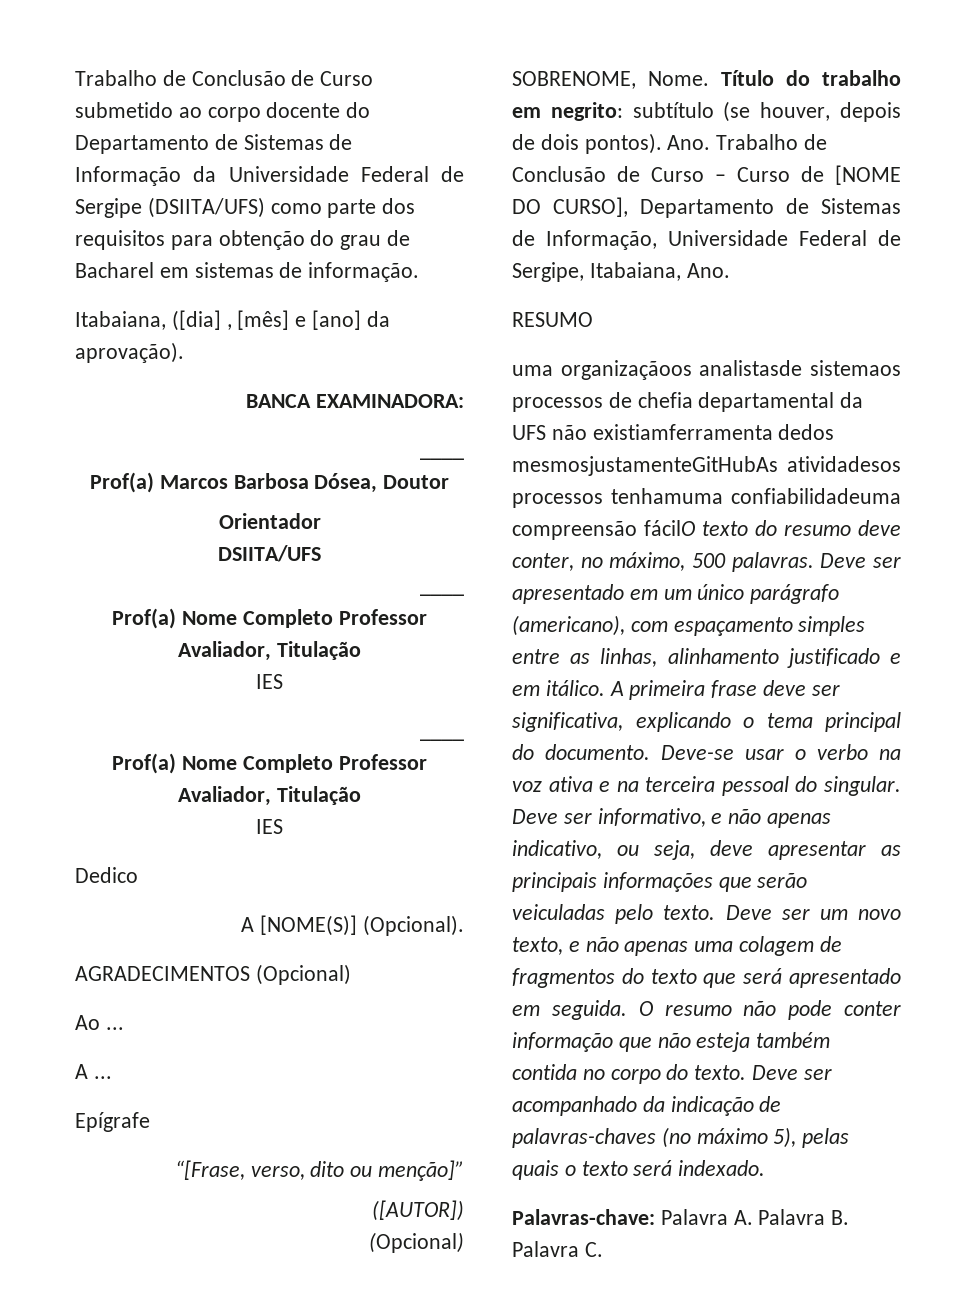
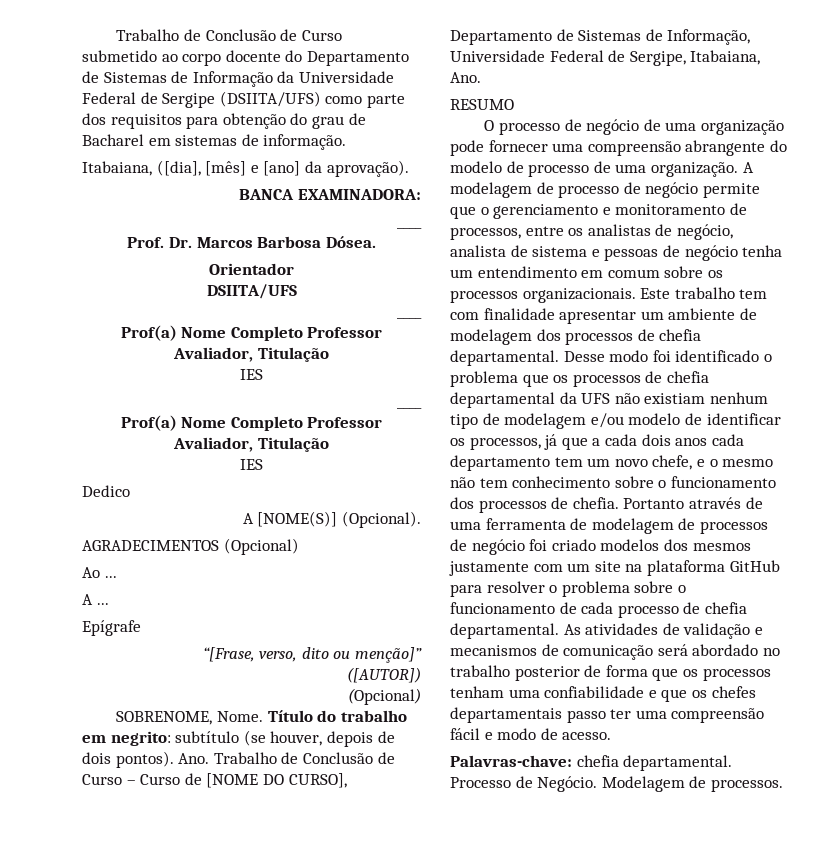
[171,310,232,331] ([dia] , -> [156,160,201,176] ([dia],
[89,472,450,493] Prof(a) Marcos Barbosa Dósea, Doutor -> [127,236,376,248] Prof. Dr. Marcos Barbosa Dósea.
[512,360,901,380] uma organizaçãoos analistasde sistemaos -> [484,119,784,135] [450,140,787,156] [450,161,754,177] [450,182,760,198] [450,203,747,219] [450,224,733,240] [450,245,783,261] [450,266,723,278] [450,287,768,303] [450,308,757,324] [450,329,702,345] [450,350,772,366] [450,371,569,387] O processo de negócio de uma organização pode fornecer uma compreensão abrangente do modelo de processo de uma organização. A modelagem de processo de negócio permite que o gerenciamento e monitoramento de processos, entre os analistas de negócio, analista de sistema e pessoas de negócio tenha um entendimento em comum sobre os processos organizacionais. Este trabalho tem com finalidade apresentar um ambiente de modelagem dos processos de chefia departamental. Desse modo foi identificado o problema que os
[592,424,835,440] [512,456,901,476] [512,488,901,508] [512,520,901,540] [512,552,901,572] [512,584,840,604] [512,615,866,636] [512,648,901,668] [512,680,840,700] [512,712,901,732] [512,744,901,760] [512,776,901,796] [512,808,832,828] [512,840,901,860] [512,872,808,892] [512,904,901,924] [512,936,842,956] [512,968,901,988] [512,1000,901,1020] [512,1032,831,1052] [512,1064,832,1084] [512,1096,782,1116] [512,1127,850,1148] [512,1160,766,1180] [512,1209,850,1225] [512,1241,603,1257] existiamferramenta dedos mesmosjustamenteGitHubAs atividadesos processos tenhamuma confiabilidadeuma compreensão fácilO texto do resumo deve conter, no máximo, 500 palavras. Deve ser apresentado em um único parágrafo (americano), com espaçamento simples entre as linhas, alinhamento justificado e em itálico. A primeira frase deve ser significativa, explicando o tema principal do documento. Deve-se usar o verbo na voz ativa e na terceira pessoal do singular. Deve ser informativo, e não apenas indicativo, ou seja, deve apresentar as principais informações que serão veiculadas pelo texto. Deve ser um novo texto, e não apenas uma colagem de fragmentos do texto que será apresentado em seguida. O resumo não pode conter informação que não esteja também contida no corpo do texto. Deve ser acompanhado da indicação de palavras-chaves (no máximo 5), pelas quais o texto será indexado. // Palavras-chave: Palavra A. Palavra B. Palavra C. -> [644,392,768,404] [450,413,781,429] [450,434,744,450] [450,455,774,471] [450,476,776,488] [450,497,763,513] [450,518,768,534] [450,539,751,555] [449,560,780,576] [450,581,686,597] [450,602,747,618] [450,623,763,639] [450,644,780,660] [450,665,771,681] [450,686,756,702] [450,707,765,723] [450,728,612,740] [450,755,733,771] [450,776,783,792] existiam nenhum tipo de modelagem e/ou modelo de identificar os processos, já que a cada dois anos cada departamento tem um novo chefe, e o mesmo não tem conhecimento sobre o funcionamento dos processos de chefia. Portanto através de uma ferramenta de modelagem de processos de negócio foi criado modelos dos mesmos justamente com um site na plataforma GitHub para resolver o problema sobre o funcionamento de cada processo de chefia departamental. As atividades de validação e mecanismos de comunicação será abordado no trabalho posterior de forma que os processos tenham uma confiabilidade e que os chefes departamentais passo ter uma compreensão fácil e modo de acesso. // Palavras-chave: chefia departamental. Processo de Negócio. Modelagem de processos.

